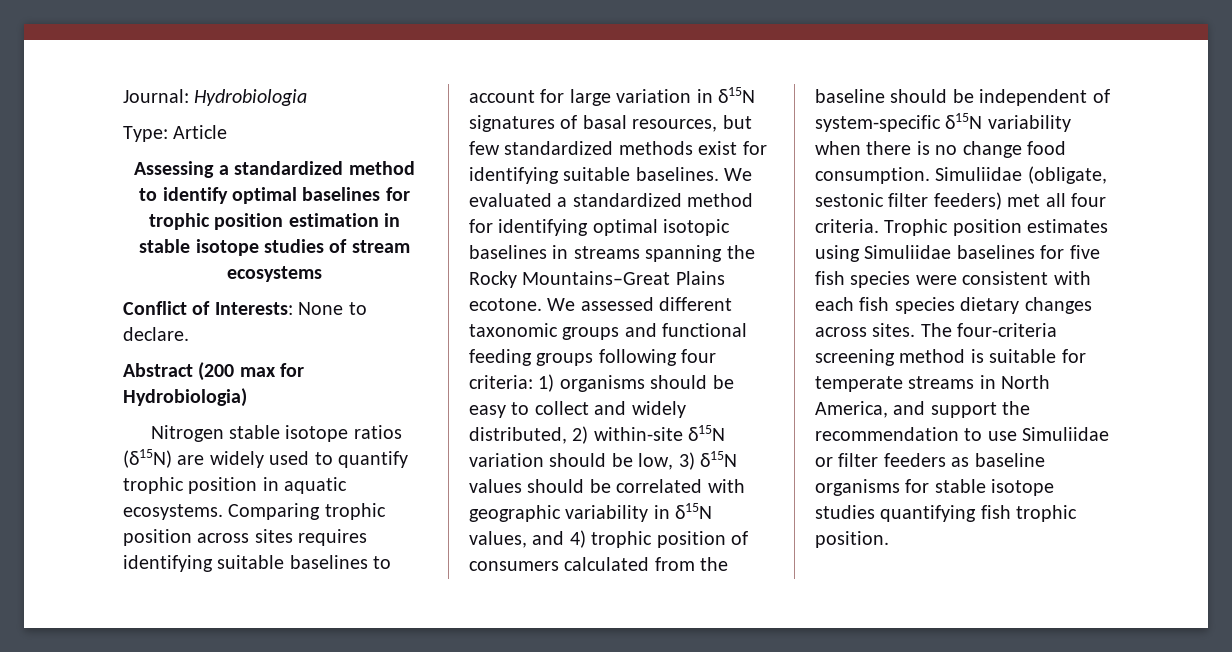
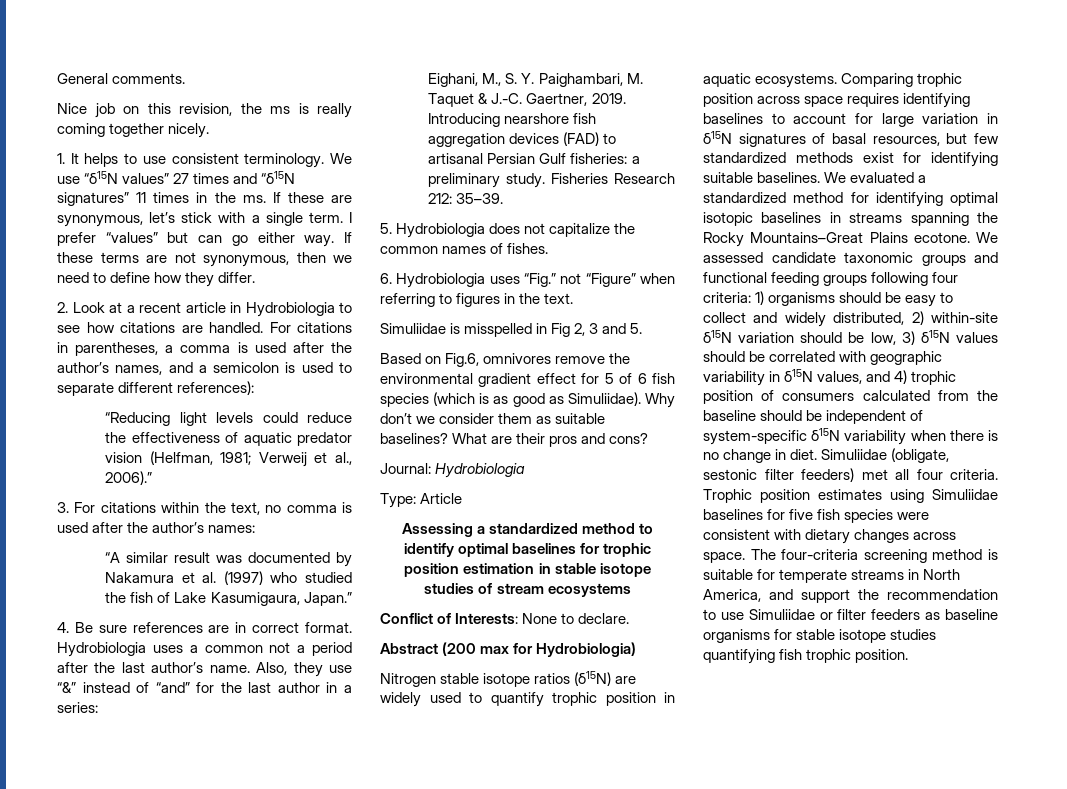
(123, 96) none -> [57,73,186,84] [57,103,352,118] [57,123,210,138] [57,153,352,168] [57,171,296,184] [57,192,352,206] [57,212,352,227] [57,232,353,247] [57,252,352,267] [57,272,256,287] [57,302,352,317] [57,322,352,333] [57,342,353,356] [57,362,352,375] [57,381,255,396] [105,412,352,426] [105,432,352,446] [105,451,352,467] [105,471,153,485] [57,502,352,515] [57,522,256,533] [105,552,352,567] [105,571,352,585] [105,592,352,606] [57,622,352,633] [57,642,352,657] [57,662,353,677] [57,682,352,693] [57,702,98,713] [428,73,643,87] [428,93,626,107] [428,113,597,127] [428,132,617,147] [428,153,640,164] [428,173,675,188] [428,193,504,204] [380,223,636,238] [380,243,549,254] [380,273,675,288] [380,293,574,307] [380,323,643,337] [380,353,631,367] [380,373,675,387] [380,392,675,408] [380,413,606,424] [380,433,649,447] General comments. // Nice job on this revision, the ms is really coming together nicely. // 1. It helps to use consistent terminology. We use “δ15N values” 27 times and “δ15N signatures” 11 times in the ms. If these are synonymous, let’s stick with a single term. I prefer “values” but can go either way. If these terms are not synonymous, then we need to define how they differ. // 2. Look at a recent article in Hydrobiologia to see how citations are handled. For citations in parentheses, a comma is used after the author’s names, and a semicolon is used to separate different references): // “Reducing light levels could reduce the effectiveness of aquatic predator vision (Helfman, 1981; Verweij et al., 2006).” // 3. For citations within the text, no comma is used after the author’s names: // “A similar result was documented by Nakamura et al. (1997) who studied the fish of Lake Kasumigaura, Japan.” // 4. Be sure references are in correct format. Hydrobiologia uses a common not a period after the last author’s name. Also, they use “&” instead of “and” for the last author in a series: // Eighani, M., S. Y. Paighambari, M. Taquet & J.-C. Gaertner, 2019. Introducing nearshore fish aggregation devices (FAD) to artisanal Persian Gulf fisheries: a preliminary study. Fisheries Research 212: 35–39. // 5. Hydrobiologia does not capitalize the common names of fishes. // 6. Hydrobiologia uses “Fig.” not “Figure” when referring to figures in the text. // Simuliidae is misspelled in Fig 2, 3 and 5. // Based on Fig.6, omnivores remove the environmental gradient effect for 5 of 6 fish species (which is as good as Simuliidae). Why don’t we consider them as suitable baselines? What are their pros and cons? //
[254,529,293,543] sites -> [804,96,844,107] space
[217,555,285,569] suitable -> (971, 100) none
[659,297,733,311] different -> [771,252,836,263] candidate
[1027,141,1066,155] [815,167,930,184] food consumption. -> [775,449,818,460] in diet.
[815,297,955,314] each fish species -> (802, 534) none
[872,323,916,337] sites. -> [703,552,745,563] space.

